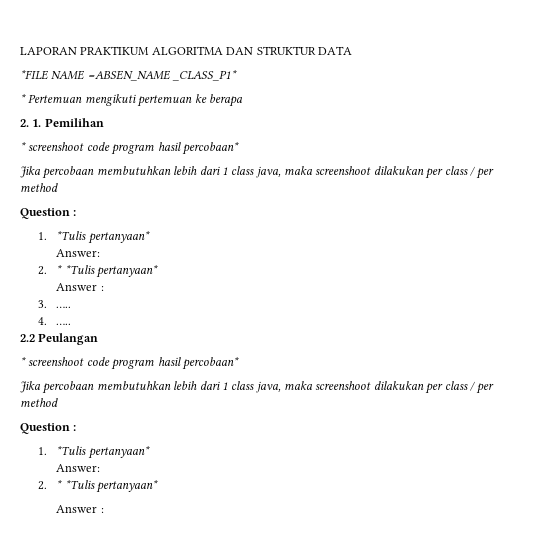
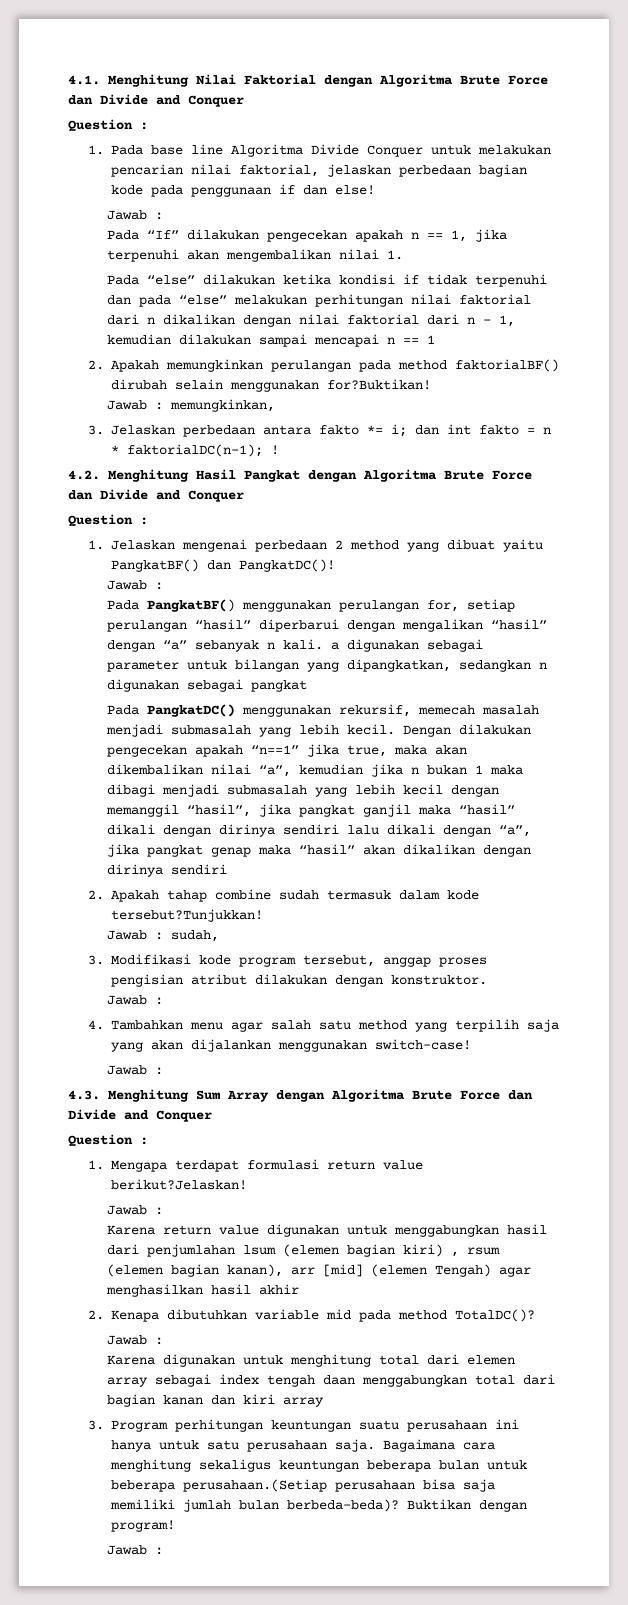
[20,46,352,55] [20,70,238,81] [20,94,243,107] [20,118,104,127] [20,142,239,155] [20,166,495,179] [20,183,58,192] [20,208,77,219] [38,231,150,244] [56,249,101,257] [38,265,158,278] [56,283,104,291] [38,300,72,308] [38,317,72,325] [20,333,99,345] [20,357,239,370] [20,381,495,394] [20,398,58,407] [20,423,77,434] [38,446,150,459] [56,464,101,472] [38,480,158,493] [56,505,98,513] LAPORAN PRAKTIKUM ALGORITMA DAN STRUKTUR DATA // *FILE NAME =ABSEN_NAME _CLASS_P1* // * Pertemuan mengikuti pertemuan ke berapa // 2. 1. Pemilihan // * screenshoot code program hasil percobaan* // Jika percobaan membutuhkan lebih dari 1 class java, maka screenshoot dilakukan per class / per method // Question : // 1. *Tulis pertanyaan* // Answer: // 2. * *Tulis pertanyaan* // Answer : // 3. ….. // 4. ….. // 2.2 Peulangan // * screenshoot code program hasil percobaan* // Jika percobaan membutuhkan lebih dari 1 class java, maka screenshoot dilakukan per class / per method // Question : // 1. *Tulis pertanyaan* // Answer: // 2. * *Tulis pertanyaan* // Answer -> [68,74,548,87] [68,94,244,107] [68,119,148,132] [87,144,551,157] [110,164,527,177] [110,184,375,197] [107,210,164,220] [107,229,508,242] [107,249,404,262] [107,274,548,287] [107,294,532,307] [107,314,516,327] [107,334,436,347] [87,359,559,372] [110,379,431,392] [107,399,276,412] [87,424,551,437] [110,444,279,457] [68,469,532,482] [68,489,244,502] [68,514,148,527] [87,539,543,552] [110,559,335,572] [107,580,164,590] [107,599,516,612] [107,619,548,632] [107,639,484,652] [107,659,548,672] [107,679,308,692] [107,704,540,717] [106,724,532,737] [107,744,468,757] [107,764,524,777] [107,784,500,797] [106,804,516,817] [107,824,532,837] [107,844,532,857] [107,864,228,877] [87,889,479,902] [110,909,263,922] [107,930,220,942] [87,954,487,967] [110,974,487,987] [107,995,164,1005] [87,1019,559,1032] [110,1039,471,1052] [107,1065,164,1075] [68,1089,533,1102] [68,1109,212,1122] [68,1134,148,1147] [87,1159,423,1172] [110,1179,247,1190] [107,1205,164,1215] [107,1224,548,1237] [107,1244,501,1257] [107,1264,532,1277] [106,1284,300,1297] [87,1309,535,1322] [107,1335,164,1345] [107,1354,516,1367] [107,1374,556,1387] [107,1394,325,1407] [87,1419,519,1432] [110,1439,495,1452] [109,1459,527,1472] [110,1479,495,1492] [109,1499,527,1512] [110,1520,175,1532] [107,1545,148,1555] 4.1. Menghitung Nilai Faktorial dengan Algoritma Brute Force dan Divide and Conquer // Question : // 1. Pada base line Algoritma Divide Conquer untuk melakukan pencarian nilai faktorial, jelaskan perbedaan bagian kode pada penggunaan if dan else! // Jawab : // Pada “If” dilakukan pengecekan apakah n == 1, jika terpenuhi akan mengembalikan nilai 1. // Pada “else” dilakukan ketika kondisi if tidak terpenuhi dan pada “else” melakukan perhitungan nilai faktorial dari n dikalikan dengan nilai faktorial dari n – 1, kemudian dilakukan sampai mencapai n == 1 // 2. Apakah memungkinkan perulangan pada method faktorialBF() dirubah selain menggunakan for?Buktikan! // Jawab : memungkinkan, // 3. Jelaskan perbedaan antara fakto *= i; dan int fakto = n * faktorialDC(n-1); ! // 4.2. Menghitung Hasil Pangkat dengan Algoritma Brute Force dan Divide and Conquer // Question : // 1. Jelaskan mengenai perbedaan 2 method yang dibuat yaitu PangkatBF() dan PangkatDC()! // Jawab : // Pada PangkatBF() menggunakan perulangan for, setiap perulangan “hasil” diperbarui dengan mengalikan “hasil” dengan “a” sebanyak n kali. a digunakan sebagai parameter untuk bilangan yang dipangkatkan, sedangkan n digunakan sebagai pangkat // Pada PangkatDC() menggunakan rekursif, memecah masalah menjadi submasalah yang lebih kecil. Dengan dilakukan pengecekan apakah “n==1” jika true, maka akan dikembalikan nilai “a”, kemudian jika n bukan 1 maka dibagi menjadi submasalah yang lebih kecil dengan memanggil “hasil”, jika pangkat ganjil maka “hasil” dikali dengan dirinya sendiri lalu dikali dengan “a”, jika pangkat genap maka “hasil” akan dikalikan dengan dirinya sendiri // 2. Apakah tahap combine sudah termasuk dalam kode tersebut?Tunjukkan! // Jawab : sudah, // 3. Modifikasi kode program tersebut, anggap proses pengisian atribut dilakukan dengan konstruktor. // Jawab : // 4. Tambahkan menu agar salah satu method yang terpilih saja yang akan dijalankan menggunakan switch-case! // Jawab : // 4.3. Menghitung Sum Array dengan Algoritma Brute Force dan Divide and Conquer // Question : // 1. Mengapa terdapat formulasi return value berikut?Jelaskan! // Jawab : // Karena return value digunakan untuk menggabungkan hasil dari penjumlahan lsum (elemen bagian kiri) , rsum (elemen bagian kanan), arr [mid] (elemen Tengah) agar menghasilkan hasil akhir // 2. Kenapa dibutuhkan variable mid pada method TotalDC()? // Jawab : // Karena digunakan untuk menghitung total dari elemen array sebagai index tengah daan menggabungkan total dari bagian kanan dan kiri array // 3. Program perhitungan keuntungan suatu perusahaan ini hanya untuk satu perusahaan saja. Bagaimana cara menghitung sekaligus keuntungan beberapa bulan untuk beberapa perusahaan.(Setiap perusahaan bisa saja memiliki jumlah bulan berbeda-beda)? Buktikan dengan program! // Jawab

